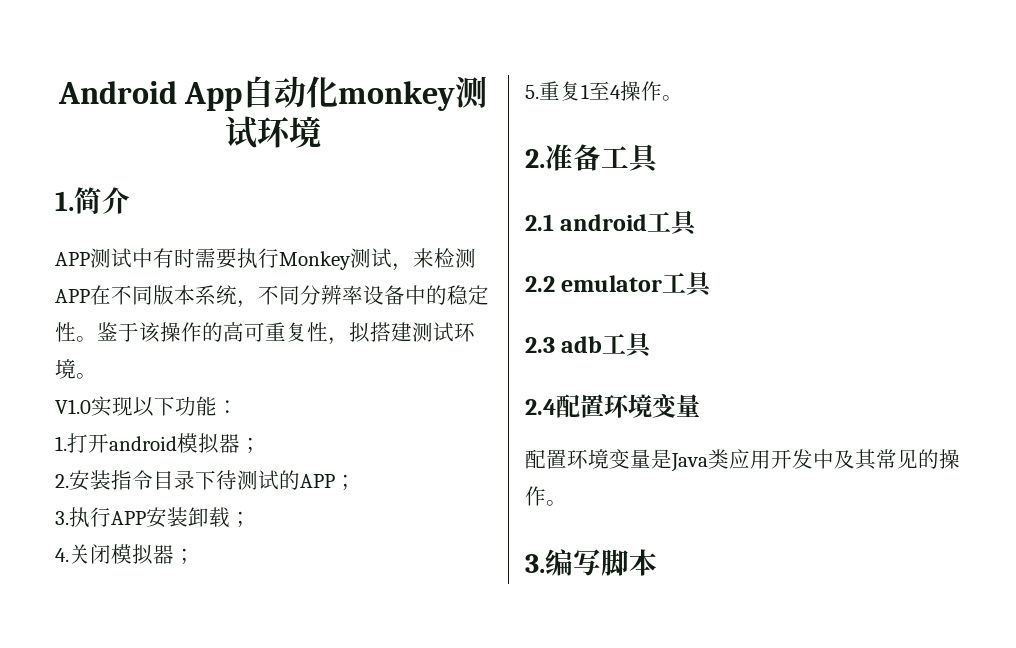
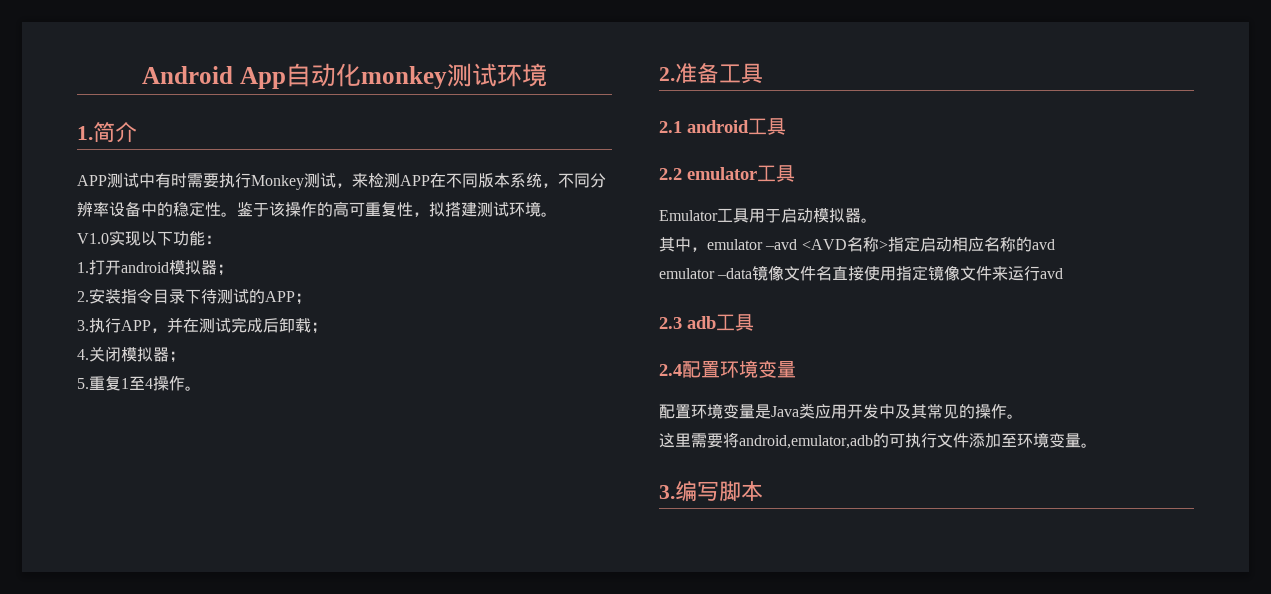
[146,507,188,528] 安装 -> [151,317,279,333] ，并在测试完成后
(714, 284) none -> [659,208,877,223] [659,236,1055,252] [659,265,1064,281] // Emulator工具用于启动模拟器。 // 其中，emulator –avd <AVD名称>指定启动相应名称的avd // emulator –data镜像文件名直接使用指定镜像文件来运行avd
(567, 503) none -> [659,432,1097,449] // 这里需要将android,emulator,adb的可执行文件添加至环境变量。

